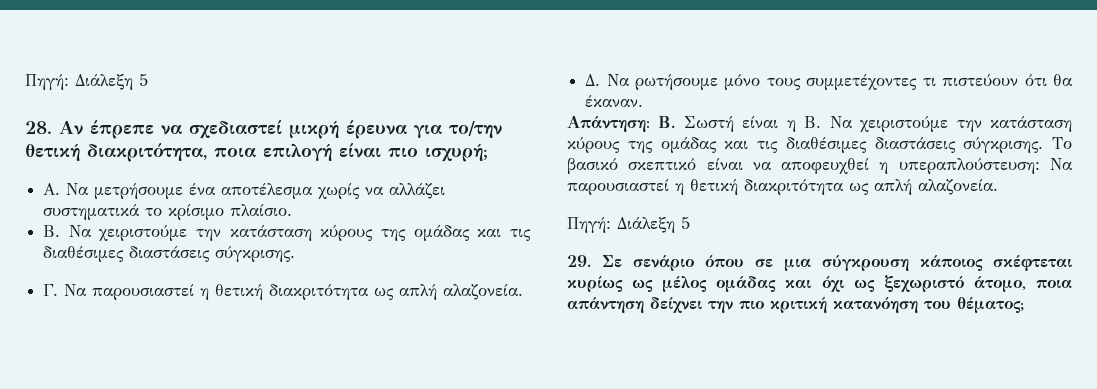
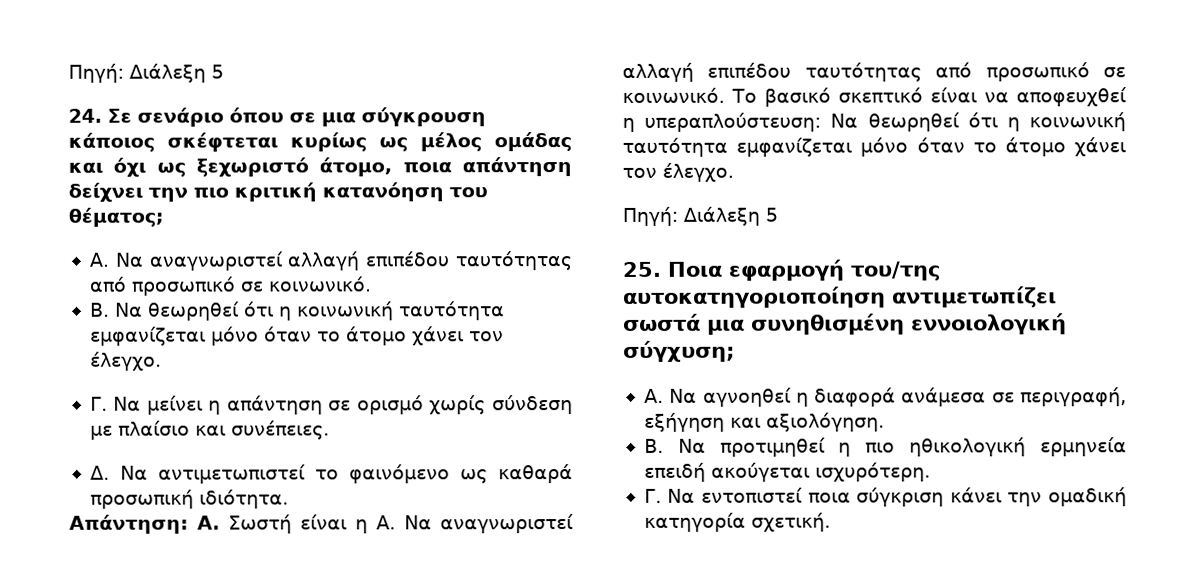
[25,74,148,90] [25,120,502,139] [25,143,488,162] [43,183,446,199] [43,204,293,220] [43,225,531,241] [43,246,296,262] [43,284,524,300] [585,74,1072,90] [585,95,644,107] [567,116,1072,132] [567,137,1073,153] [567,158,1072,174] [567,179,998,195] [567,217,690,233] [567,255,591,267] Πηγή: Διάλεξη 5 // 28. Αν έπρεπε να σχεδιαστεί μικρή έρευνα για το/την θετική διακριτότητα, ποια επιλογή είναι πιο ισχυρή; // Α. Να μετρήσουμε ένα αποτέλεσμα χωρίς να αλλάζει συστηματικά το κρίσιμο πλαίσιο. // Β. Να χειριστούμε την κατάσταση κύρους της ομάδας και τις διαθέσιμες διαστάσεις σύγκρισης. // Γ. Να παρουσιαστεί η θετική διακριτότητα ως απλή αλαζονεία. // Δ. Να ρωτήσουμε μόνο τους συμμετέχοντες τι πιστεύουν ότι θα έκαναν. // Απάντηση: Β. Σωστή είναι η Β. Να χειριστούμε την κατάσταση κύρους της ομάδας και τις διαθέσιμες διαστάσεις σύγκρισης. Το βασικό σκεπτικό είναι να αποφευχθεί η υπεραπλούστευση: Να παρουσιαστεί η θετική διακριτότητα ως απλή αλαζονεία. // Πηγή: Διάλεξη 5 // 29. -> [68,63,224,83] [68,108,102,123] Πηγή: Διάλεξη 5 // 24.
(1024, 305) none -> [88,251,572,271] [88,276,372,296] [89,301,505,321] [89,326,504,346] [89,351,162,371] [89,395,573,415] [89,420,330,440] [89,464,573,484] [89,489,289,509] [69,514,574,534] [622,62,1126,82] [622,87,1127,107] [622,112,1126,132] [622,137,1126,157] [622,162,734,182] [622,206,778,226] [622,259,940,281] [623,286,1057,308] [623,313,1067,335] [623,340,735,362] [643,387,1127,407] [643,412,885,432] [643,437,1127,457] [643,462,931,482] [643,487,1127,507] [643,512,831,532] // Α. Να αναγνωριστεί αλλαγή επιπέδου ταυτότητας από προσωπικό σε κοινωνικό. // Β. Να θεωρηθεί ότι η κοινωνική ταυτότητα εμφανίζεται μόνο όταν το άτομο χάνει τον έλεγχο. // Γ. Να μείνει η απάντηση σε ορισμό χωρίς σύνδεση με πλαίσιο και συνέπειες. // Δ. Να αντιμετωπιστεί το φαινόμενο ως καθαρά προσωπική ιδιότητα. // Απάντηση: Α. Σωστή είναι η Α. Να αναγνωριστεί αλλαγή επιπέδου ταυτότητας από προσωπικό σε κοινωνικό. Το βασικό σκεπτικό είναι να αποφευχθεί η υπεραπλούστευση: Να θεωρηθεί ότι η κοινωνική ταυτότητα εμφανίζεται μόνο όταν το άτομο χάνει τον έλεγχο. // Πηγή: Διάλεξη 5 // 25. Ποια εφαρμογή του/της αυτοκατηγοριοποίηση αντιμετωπίζει σωστά μια συνηθισμένη εννοιολογική σύγχυση; // Α. Να αγνοηθεί η διαφορά ανάμεσα σε περιγραφή, εξήγηση και αξιολόγηση. // Β. Να προτιμηθεί η πιο ηθικολογική ερμηνεία επειδή ακούγεται ισχυρότερη. // Γ. Να εντοπιστεί ποια σύγκριση κάνει την ομαδική κατηγορία σχετική.

